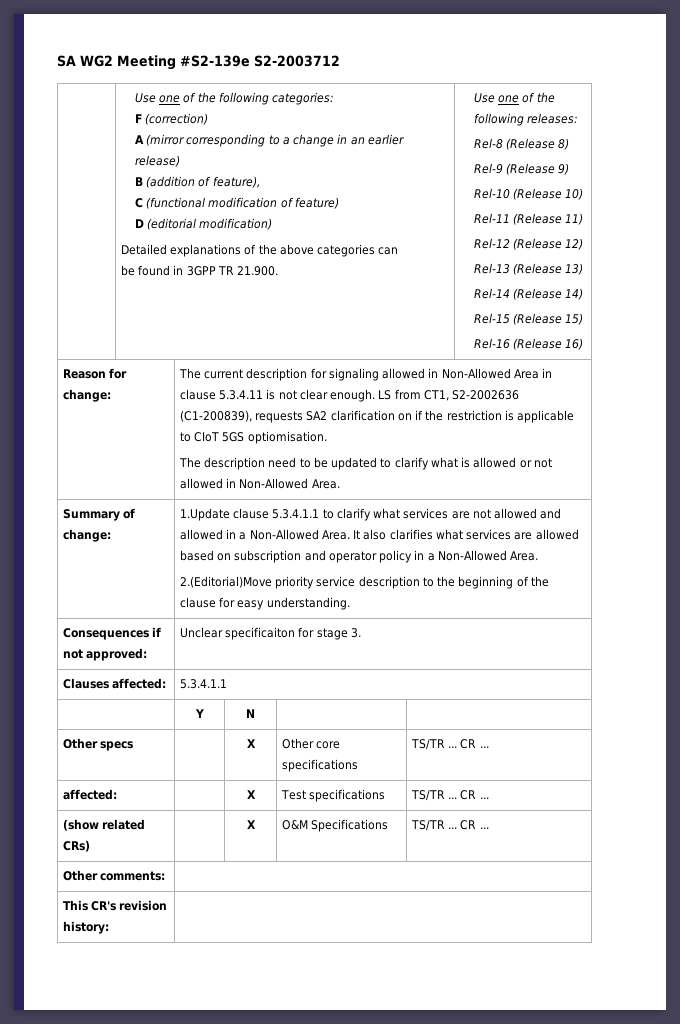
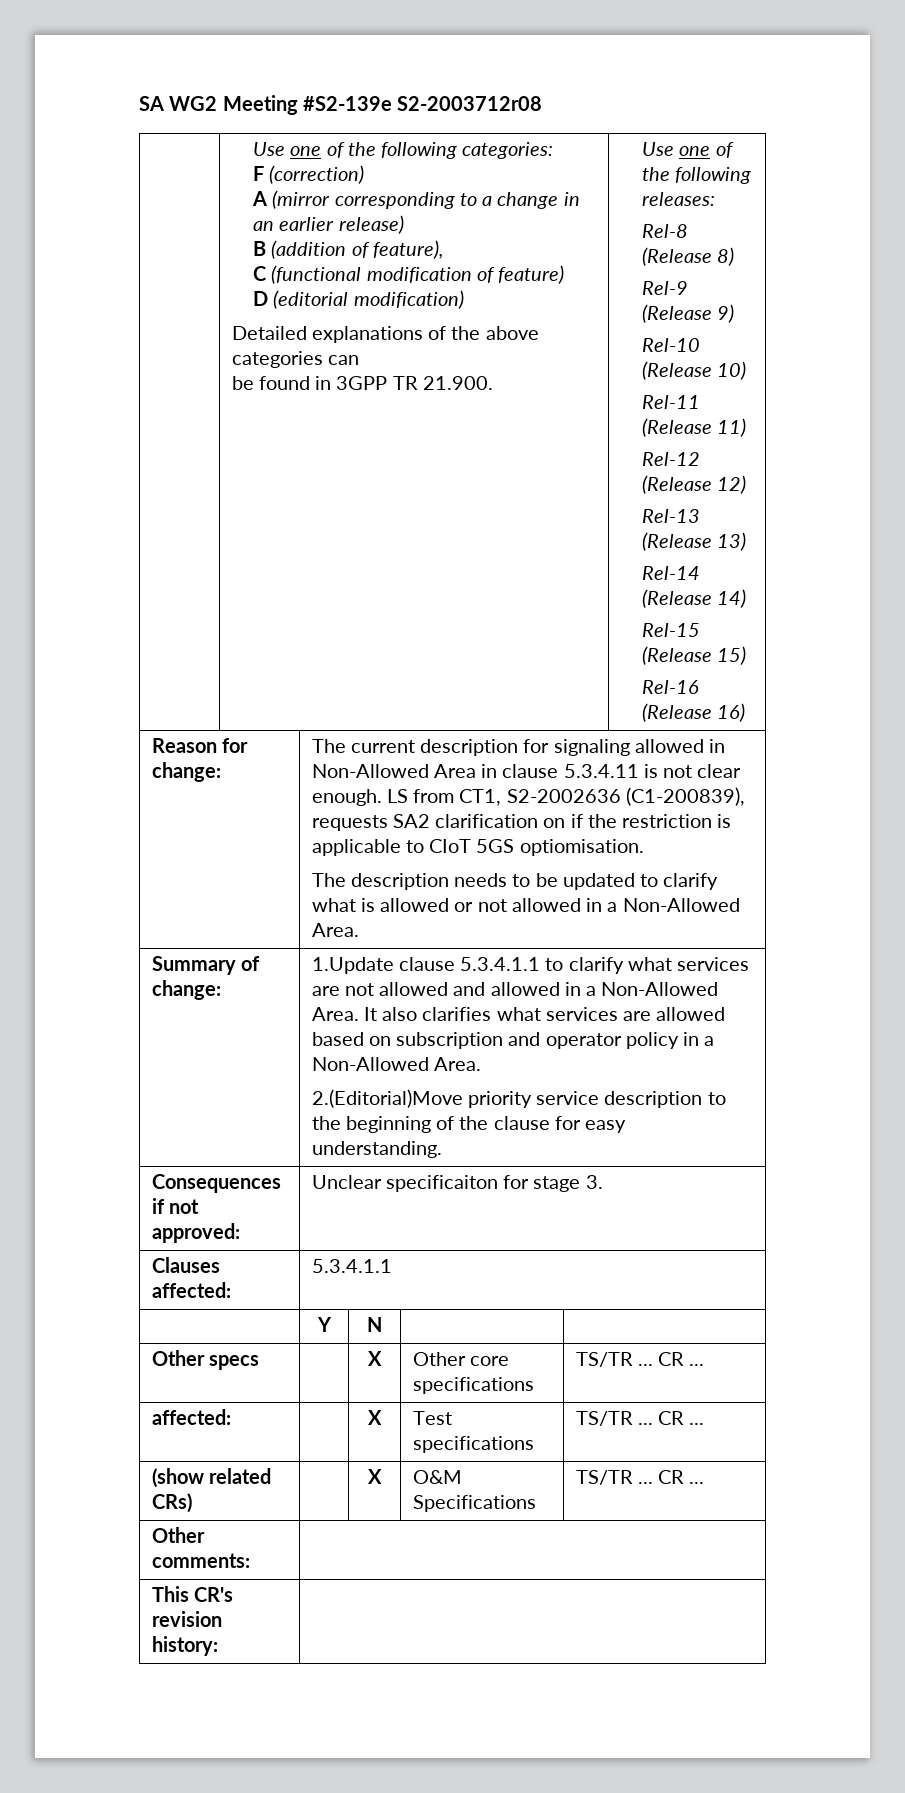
[254,55,340,67] S2-2003712 -> [397,96,543,111] S2-2003712r08
[268,457,297,468] need -> [454,873,508,887] needs
(237, 483) none -> [607,902,618,912] a

